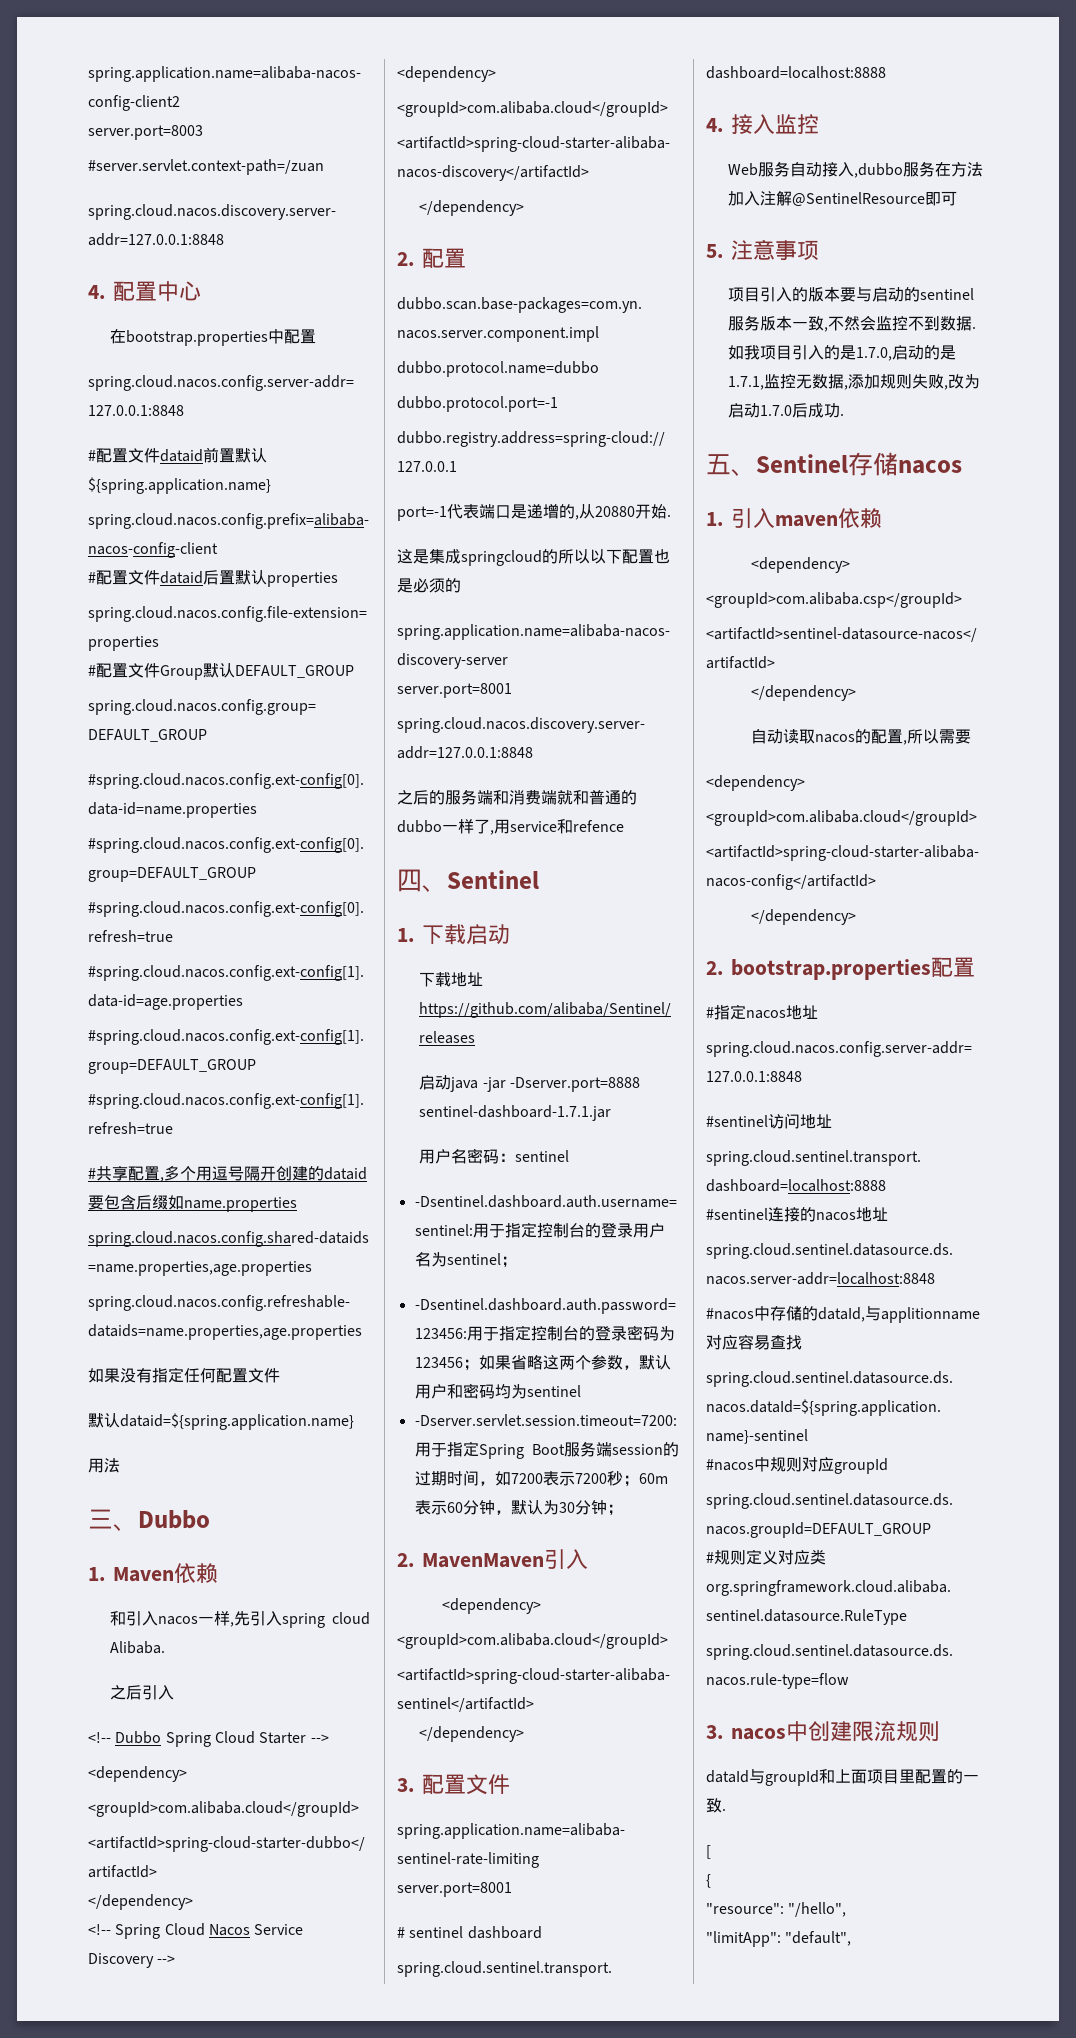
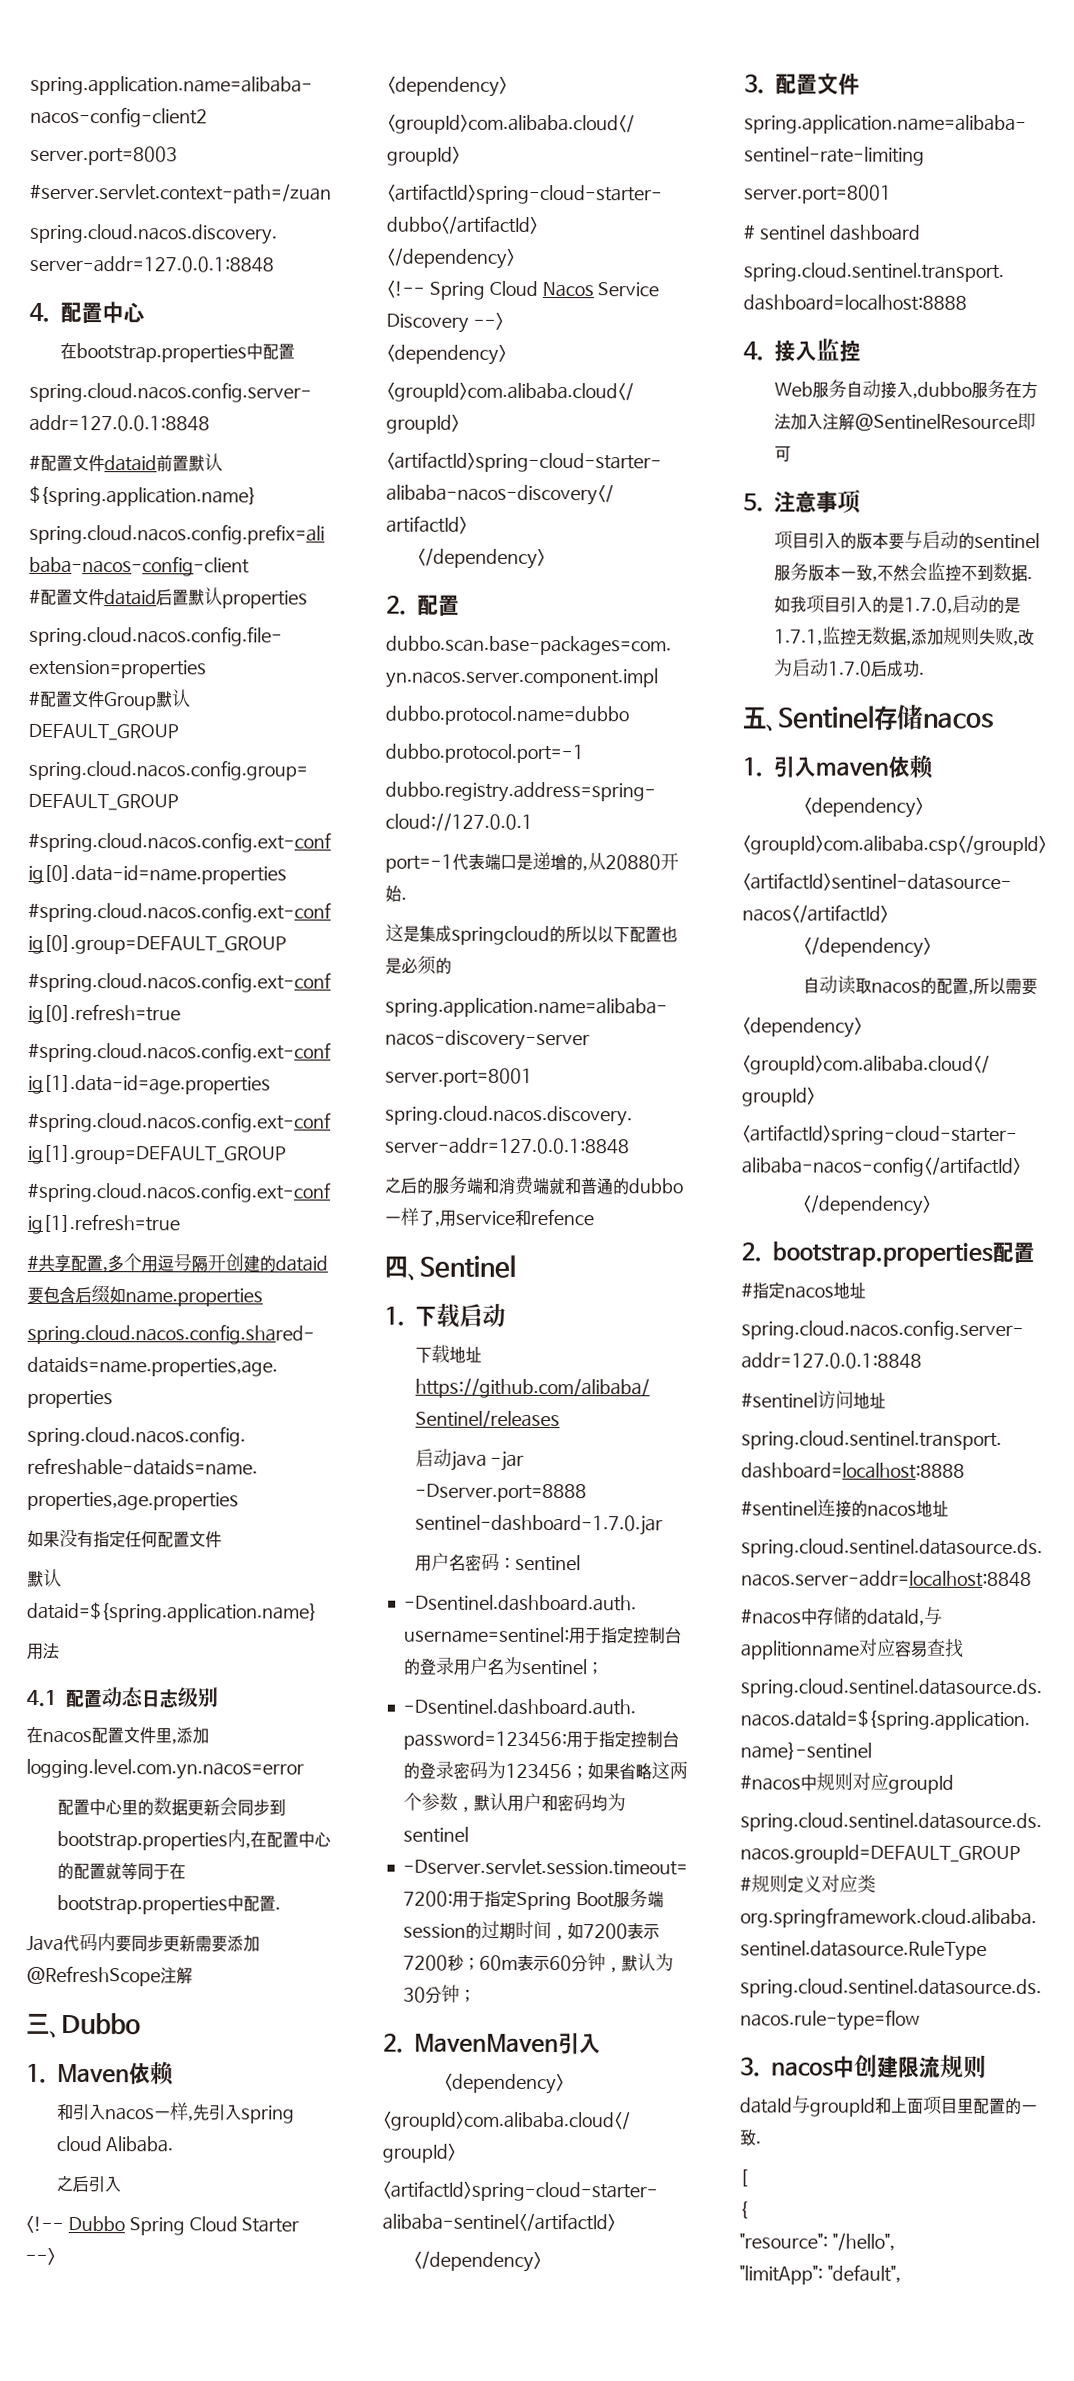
(120, 1465) none -> [26,1687,218,1709] [26,1725,209,1745] [26,1758,304,1780] [56,1797,286,1817] [56,1829,331,1851] [56,1861,186,1881] [56,1894,281,1915] [26,1933,260,1953] [26,1965,193,1987] // 4.1配置动态日志级别 // 在nacos配置文件里,添加logging.level.com.yn.nacos=error // 配置中心里的数据更新会同步到bootstrap.properties内,在配置中心的配置就等同于在bootstrap.properties中配置. // Java代码内要同步更新需要添加@RefreshScope注解
[419,1105,612,1121] sentinel-dashboard-1.7.1.jar -> [414,1514,663,1536] sentinel-dashboard-1.7.0.jar

